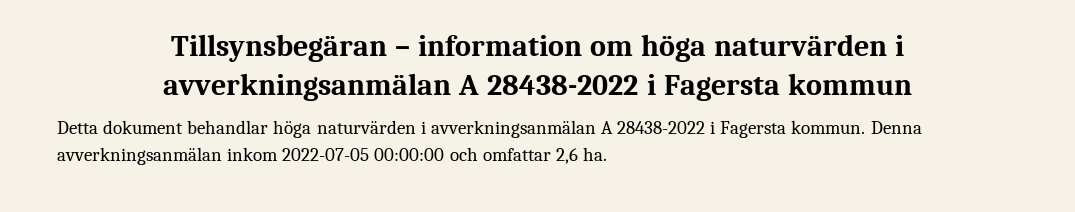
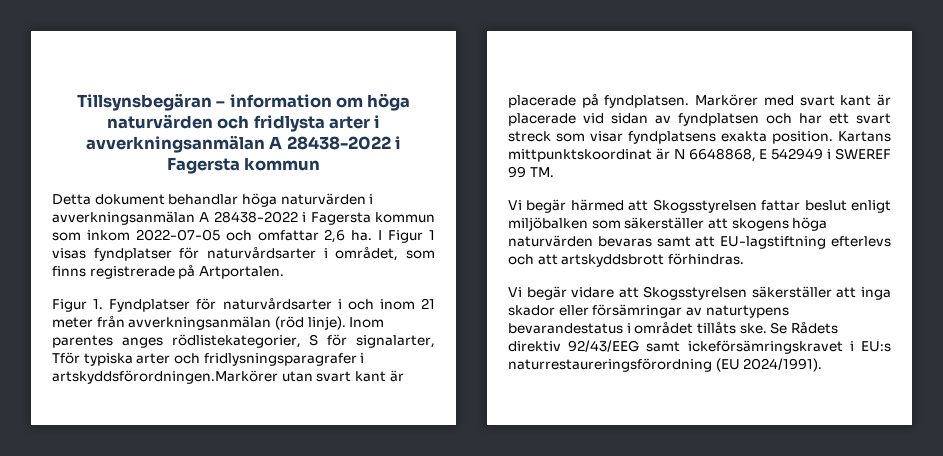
(888, 45) none -> [217,115,370,132] och fridlysta arter
[791,120,922,134] [57,147,222,165] kommun. Denna avverkningsanmälan -> [375,212,435,223] [52,232,81,241] kommun som
[374,148,445,161] 00:00:00 -> (220, 235) none
(607, 154) none -> [378,230,436,243] [52,246,436,261] [52,264,284,279] [52,297,435,312] [52,315,385,330] [52,334,435,348] [52,352,365,366] [52,370,404,384] [508,93,891,108] [508,113,891,126] [508,131,891,144] [508,148,891,162] [508,166,554,178] [508,199,891,213] [508,217,828,231] [508,235,891,249] [508,253,744,267] [508,286,891,300] [508,304,789,318] [508,321,838,334] [508,340,891,354] [508,358,823,372] I Figur 1 visas fyndplatser för naturvårdsarter i området, som finns registrerade på Artportalen. // Figur 1. Fyndplatser för naturvårdsarter i och inom 21 meter från avverkningsanmälan (röd linje). Inom parentes anges rödlistekategorier, S för signalarter, Tför typiska arter och fridlysningsparagrafer i artskyddsförordningen.Markörer utan svart kant är placerade på fyndplatsen. Markörer med svart kant är placerade vid sidan av fyndplatsen och har ett svart streck som visar fyndplatsens exakta position. Kartans mittpunktskoordinat är N 6648868, E 542949 i SWEREF 99 TM. // Vi begär härmed att Skogsstyrelsen fattar beslut enligt miljöbalken som säkerställer att skogens höga naturvärden bevaras samt att EU-lagstiftning efterlevs och att artskyddsbrott förhindras. // Vi begär vidare att Skogsstyrelsen säkerställer att inga skador eller försämringar av naturtypens bevarandestatus i området tillåts ske. Se Rådets direktiv 92/43/EEG samt ickeförsämringskravet i EU:s naturrestaureringsförordning (EU 2024/1991).

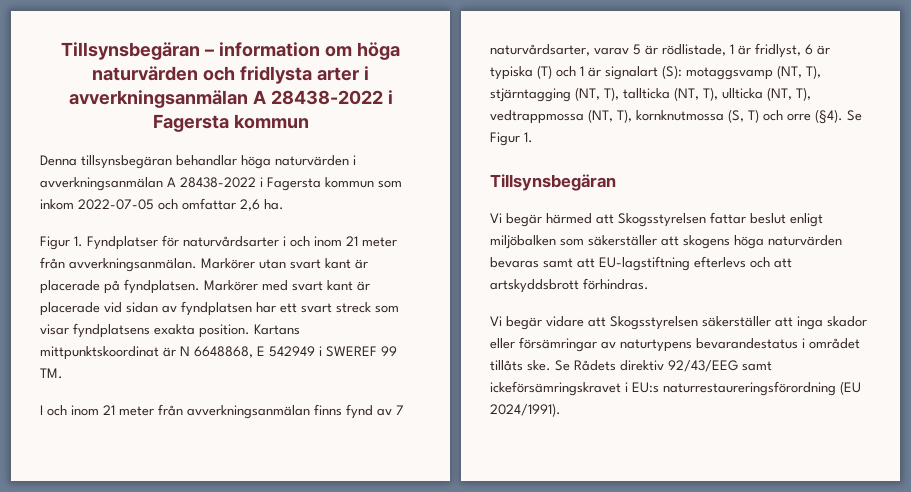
[52,194,165,205] Detta dokument -> [40,155,172,169] Denna tillsynsbegäran
[378,230,436,243] [52,246,436,261] [52,264,284,279] I Figur 1 visas fyndplatser för naturvårdsarter i området, som finns registrerade på Artportalen. -> (284, 204) none
[128,316,385,330] [52,334,435,348] [52,352,365,366] [52,370,278,384] avverkningsanmälan (röd linje). Inom parentes anges rödlistekategorier, S för signalarter, Tför typiska arter och fridlysningsparagrafer i artskyddsförordningen.Markörer -> [69,258,255,272] avverkningsanmälan. Markörer
[766,113,792,124] och -> (252, 308) none
(554, 172) none -> [40,404,404,419] [490,43,830,58] [490,65,821,80] [490,87,811,102] [490,109,862,124] [490,132,533,146] [490,174,616,191] // I och inom 21 meter från avverkningsanmälan finns fynd av 7 naturvårdsarter, varav 5 är rödlistade, 1 är fridlyst, 6 är typiska (T) och 1 är signalart (S): motaggsvamp (NT, T), stjärntagging (NT, T), tallticka (NT, T), ullticka (NT, T), vedtrappmossa (NT, T), kornknutmossa (S, T) och orre (§4). Se Figur 1. // Tillsynsbegäran

